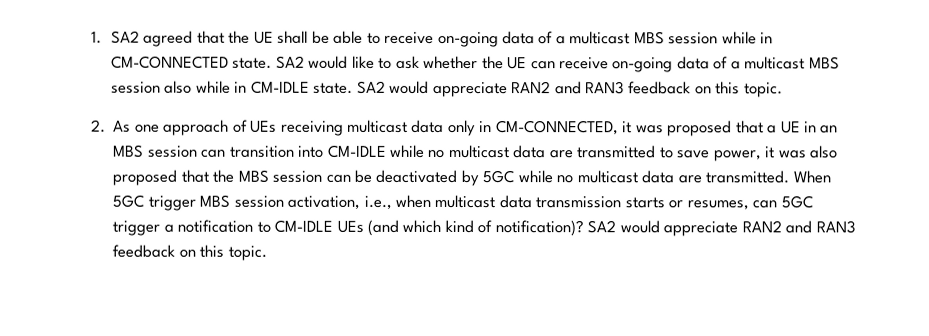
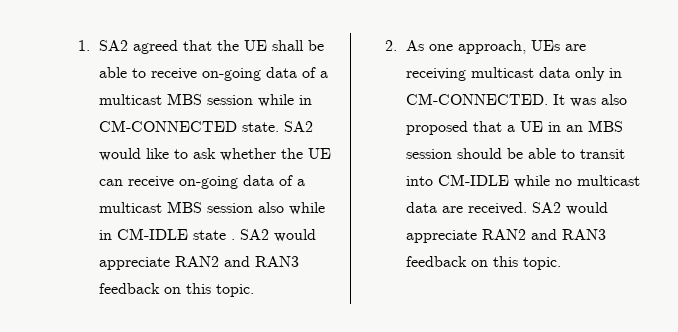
[313,82,354,94] state. -> [193,230,236,240] state .
[163,119,278,136] approach of UEs -> [458,40,587,54] approach, UEs are
[495,120,664,136] CM-CONNECTED, it was -> [406,93,628,107] CM-CONNECTED. It was also
[201,145,295,158] can transition -> [457,148,626,159] should be able to transit
[577,145,838,162] [112,169,831,187] [112,194,813,211] [112,219,584,237] transmitted to save power, it was also proposed that the MBS session can be deactivated by 5GC while no multicast data are transmitted. When 5GC trigger MBS session activation, i.e., when multicast data transmission starts or resumes, can 5GC trigger a notification to CM-IDLE UEs (and which kind of notification)? -> [468,202,528,215] received.

